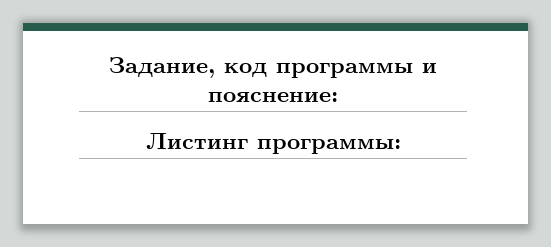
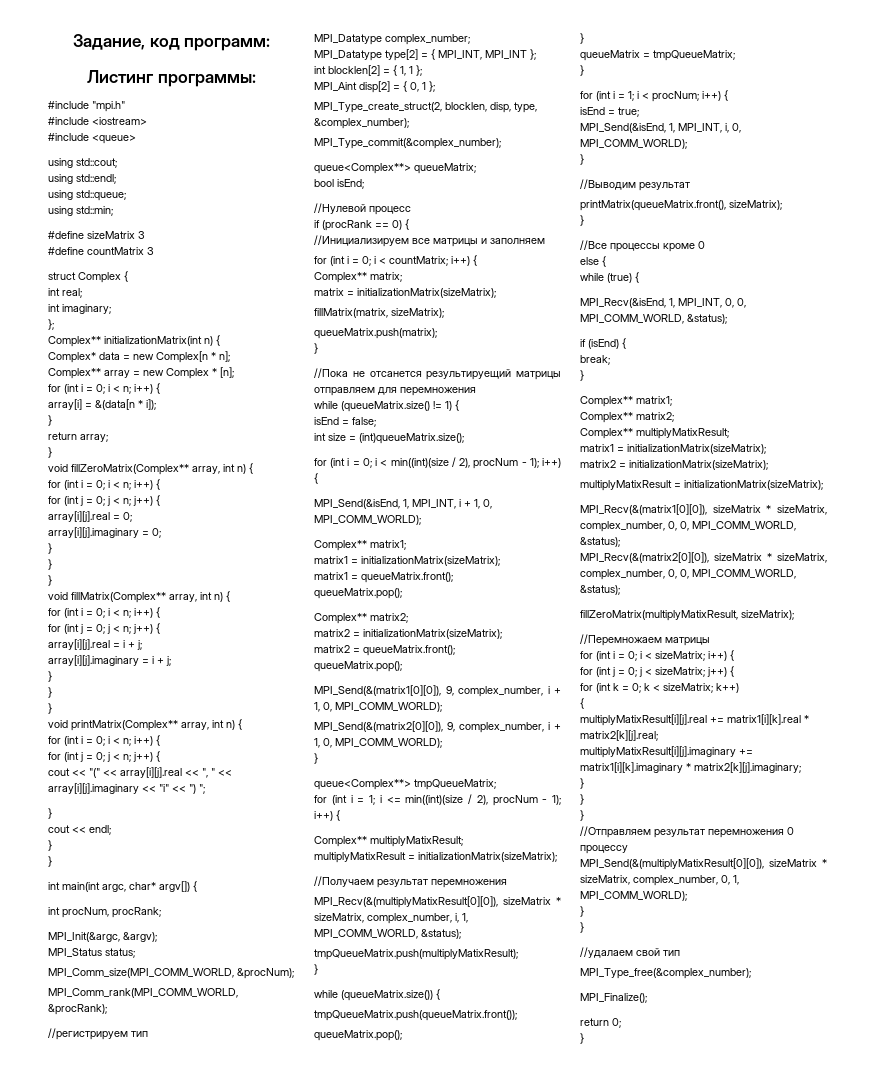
[276,63,437,78] [208,92,338,102] программы и пояснение: -> [184,38,271,51] программ:
(401, 146) none -> [48,101,125,112] [48,117,147,125] [48,133,136,144] [48,158,117,168] [48,174,116,184] [48,190,126,201] [48,206,113,216] [48,231,145,239] [48,247,154,255] [48,271,128,283] [48,288,82,298] [48,304,111,314] [48,319,54,330] [48,335,220,347] [48,351,230,363] [48,367,234,379] [48,383,160,394] [48,399,156,410] [48,415,52,426] [48,432,108,442] [48,447,52,458] [48,463,253,475] [48,479,160,490] [48,495,160,506] [48,511,132,522] [48,527,161,538] [48,543,52,554] [48,559,52,570] [48,575,52,586] [48,591,230,603] [48,607,160,618] [48,623,160,634] [48,639,142,650] [48,655,171,666] [48,671,52,682] [48,687,52,698] [48,703,52,714] [48,719,242,731] [48,735,160,746] [48,751,160,762] [48,767,232,778] [48,783,205,794] [48,808,52,819] [48,825,111,835] [48,840,52,851] [48,856,52,867] [48,881,197,892] [48,907,161,918] [48,932,157,942] [48,948,135,958] [48,968,294,979] [48,988,238,998] [48,1004,107,1015] [48,1028,148,1040] [314,34,470,45] [314,49,536,61] [314,65,422,76] [314,81,435,93] [314,102,537,113] [314,118,409,129] [314,138,501,149] [314,163,476,174] [314,179,364,189] [314,203,411,215] [314,219,409,231] [314,235,545,247] [314,255,477,266] [314,272,402,283] [314,288,496,298] [314,308,444,318] [314,328,437,339] [314,343,318,354] [314,368,561,380] [314,387,476,396] [314,400,459,412] [314,417,376,427] [314,433,464,444] [314,457,561,469] [314,473,318,484] [314,499,492,509] [314,515,421,525] [314,540,406,551] [314,556,500,566] [314,572,453,583] [314,588,402,599] [314,613,408,624] [314,629,502,639] [314,645,455,656] [314,661,402,672] [314,685,561,697] [314,702,442,712] [314,721,561,733] [314,738,442,748] [314,753,318,764] [314,779,496,790] [314,794,561,806] [314,810,340,821] [314,836,463,847] [314,852,557,863] [314,876,507,888] [314,896,561,908] [314,913,468,924] [314,929,461,939] [314,949,518,960] [314,964,318,975] [314,989,440,1001] [314,1010,517,1021] [314,1030,402,1041] [580,33,584,44] [580,50,735,61] [580,65,584,76] [580,90,728,102] [580,107,639,117] [580,123,741,133] [580,139,687,149] [580,154,584,165] [580,179,690,191] [580,200,782,211] [580,215,584,226] [580,240,705,252] [580,256,606,267] [580,272,639,283] [580,298,746,308] [580,314,727,324] [580,338,626,349] [580,355,610,365] [580,370,584,381] [580,396,672,407] [580,412,674,423] [580,428,729,439] [580,444,766,454] [580,460,768,470] [580,480,823,491] [580,504,827,515] [580,521,796,532] [580,537,620,547] [580,552,827,563] [580,569,796,580] [580,585,620,595] [580,610,794,621] [580,634,710,646] [580,650,734,661] [580,666,734,677] [580,683,739,693] [580,698,584,709] [580,714,809,726] [580,730,658,741] [580,746,753,758] [580,762,801,773] [580,778,584,789] [580,794,584,805] [580,810,584,821] [580,826,794,838] [580,845,628,854] [580,858,827,870] [580,875,739,886] [580,891,687,901] [580,906,584,917] [580,922,584,933] [580,947,680,958] [580,968,751,979] [580,993,647,1003] [580,1018,621,1028] [580,1033,584,1044] // #include "mpi.h" // #include <iostream> // #include <queue> // using std::cout; // using std::endl; // using std::queue; // using std::min; // #define sizeMatrix 3 // #define countMatrix 3 // struct Complex { // int real; // int imaginary; // }; // Complex** initializationMatrix(int n) { // Complex* data = new Complex[n * n]; // Complex** array = new Complex * [n]; // for (int i = 0; i < n; i++) { // array[i] = &(data[n * i]); // } // return array; // } // void fillZeroMatrix(Complex** array, int n) { // for (int i = 0; i < n; i++) { // for (int j = 0; j < n; j++) { // array[i][j].real = 0; // array[i][j].imaginary = 0; // } // } // } // void fillMatrix(Complex** array, int n) { // for (int i = 0; i < n; i++) { // for (int j = 0; j < n; j++) { // array[i][j].real = i + j; // array[i][j].imaginary = i + j; // } // } // } // void printMatrix(Complex** array, int n) { // for (int i = 0; i < n; i++) { // for (int j = 0; j < n; j++) { // cout << "(" << array[i][j].real << ", " << array[i][j].imaginary << "i" << ") "; // } // cout << endl; // } // } // int main(int argc, char* argv[]) { // int procNum, procRank; // MPI_Init(&argc, &argv); // MPI_Status status; // MPI_Comm_size(MPI_COMM_WORLD, &procNum); // MPI_Comm_rank(MPI_COMM_WORLD, &procRank); // //регистрируем тип // MPI_Datatype complex_number; // MPI_Datatype type[2] = { MPI_INT, MPI_INT }; // int blocklen[2] = { 1, 1 }; // MPI_Aint disp[2] = { 0, 1 }; // MPI_Type_create_struct(2, blocklen, disp, type, &complex_number); // MPI_Type_commit(&complex_number); // queue<Complex**> queueMatrix; // bool isEnd; // //Нулевой процесс // if (procRank == 0) { // //Инициализируем все матрицы и заполняем // for (int i = 0; i < countMatrix; i++) { // Complex** matrix; // matrix = initializationMatrix(sizeMatrix); // fillMatrix(matrix, sizeMatrix); // queueMatrix.push(matrix); // } // //Пока не отсанется результируещий матрицы отправляем для перемножения // while (queueMatrix.size() != 1) { // isEnd = false; // int size = (int)queueMatrix.size(); // for (int i = 0; i < min((int)(size / 2), procNum - 1); i++) { // MPI_Send(&isEnd, 1, MPI_INT, i + 1, 0, MPI_COMM_WORLD); // Complex** matrix1; // matrix1 = initializationMatrix(sizeMatrix); // matrix1 = queueMatrix.front(); // queueMatrix.pop(); // Complex** matrix2; // matrix2 = initializationMatrix(sizeMatrix); // matrix2 = queueMatrix.front(); // queueMatrix.pop(); // MPI_Send(&(matrix1[0][0]), 9, complex_number, i + 1, 0, MPI_COMM_WORLD); // MPI_Send(&(matrix2[0][0]), 9, complex_number, i + 1, 0, MPI_COMM_WORLD); // } // queue<Complex**> tmpQueueMatrix; // for (int i = 1; i <= min((int)(size / 2), procNum - 1); i++) { // Complex** multiplyMatixResult; // multiplyMatixResult = initializationMatrix(sizeMatrix); // //Получаем результат перемножения // MPI_Recv(&(multiplyMatixResult[0][0]), sizeMatrix * sizeMatrix, complex_number, i, 1, MPI_COMM_WORLD, &status); // tmpQueueMatrix.push(multiplyMatixResult); // } // while (queueMatrix.size()) { // tmpQueueMatrix.push(queueMatrix.front()); // queueMatrix.pop(); // } // queueMatrix = tmpQueueMatrix; // } // for (int i = 1; i < procNum; i++) { // isEnd = true; // MPI_Send(&isEnd, 1, MPI_INT, i, 0, MPI_COMM_WORLD); // } // //Выводим результат // printMatrix(queueMatrix.front(), sizeMatrix); // } // //Все процессы кроме 0 // else { // while (true) { // MPI_Recv(&isEnd, 1, MPI_INT, 0, 0, MPI_COMM_WORLD, &status); // if (isEnd) { // break; // } // Complex** matrix1; // Complex** matrix2; // Complex** multiplyMatixResult; // matrix1 = initializationMatrix(sizeMatrix); // matrix2 = initializationMatrix(sizeMatrix); // multiplyMatixResult = initializationMatrix(sizeMatrix); // MPI_Recv(&(matrix1[0][0]), sizeMatrix * sizeMatrix, complex_number, 0, 0, MPI_COMM_WORLD, &status); // MPI_Recv(&(matrix2[0][0]), sizeMatrix * sizeMatrix, complex_number, 0, 0, MPI_COMM_WORLD, &status); // fillZeroMatrix(multiplyMatixResult, sizeMatrix); // //Перемножаем матрицы // for (int i = 0; i < sizeMatrix; i++) { // for (int j = 0; j < sizeMatrix; j++) { // for (int k = 0; k < sizeMatrix; k++) // { // multiplyMatixResult[i][j].real += matrix1[i][k].real * matrix2[k][j].real; // multiplyMatixResult[i][j].imaginary += matrix1[i][k].imaginary * matrix2[k][j].imaginary; // } // } // } // //Отправляем результат перемножения 0 процессу // MPI_Send(&(multiplyMatixResult[0][0]), sizeMatrix * sizeMatrix, complex_number, 0, 1, MPI_COMM_WORLD); // } // } // //удалаем свой тип // MPI_Type_free(&complex_number); // MPI_Finalize(); // return 0; // }

